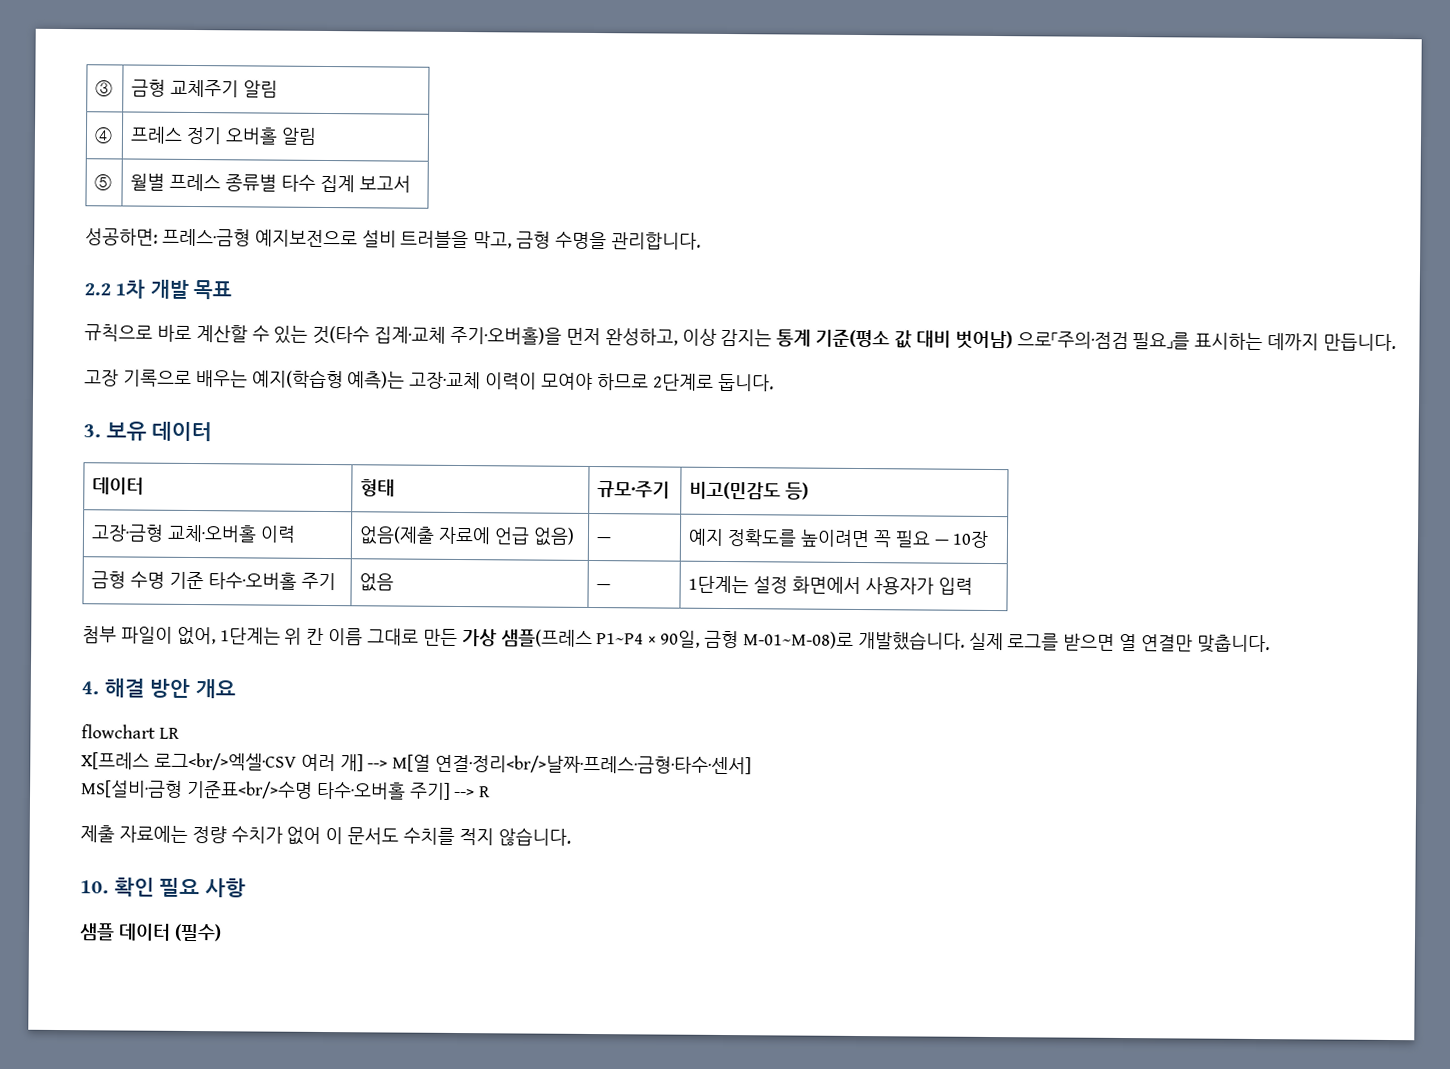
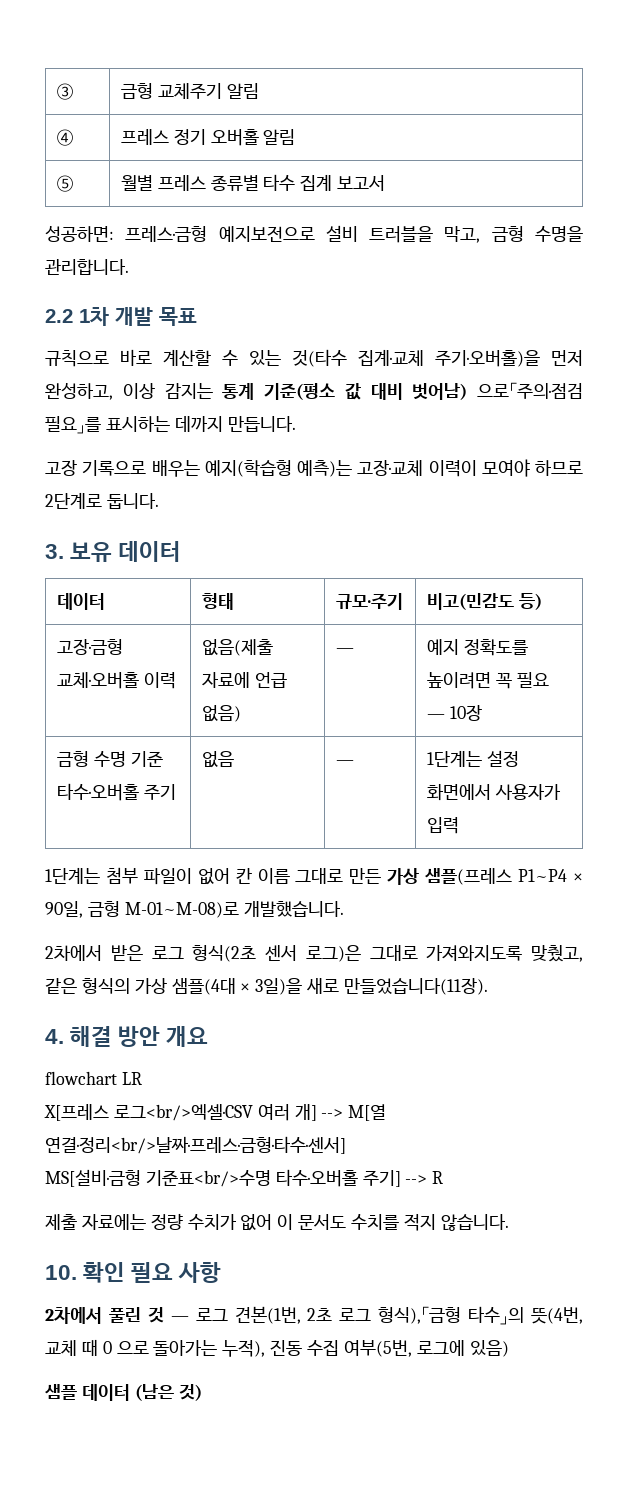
(973, 586) none -> [45,867,100,884] 1단계는
[176,626,303,646] 없어, 1단계는 위 -> [197,868,230,885] 없어
[968,632,1270,654] 실제 로그를 받으면 열 연결만 맞춥니다. -> [45,945,583,962] [45,978,489,995] // 2차에서 받은 로그 형식(2초 센서 로그)은 그대로 가져와지도록 맞췄고, 같은 형식의 가상 샘플(4대 × 3일)을 새로 만들었습니다(11장).
(247, 888) none -> [45,1306,583,1325] [45,1339,509,1357] // 2차에서 풀린 것 — 로그 견본(1번, 2초 로그 형식),「금형 타수」의 뜻(4번, 교체 때 0 으로 돌아가는 누적), 진동 수집 여부(5번, 로그에 있음)
[173,923,222,942] (필수) -> [134,1384,202,1401] (남은 것)

